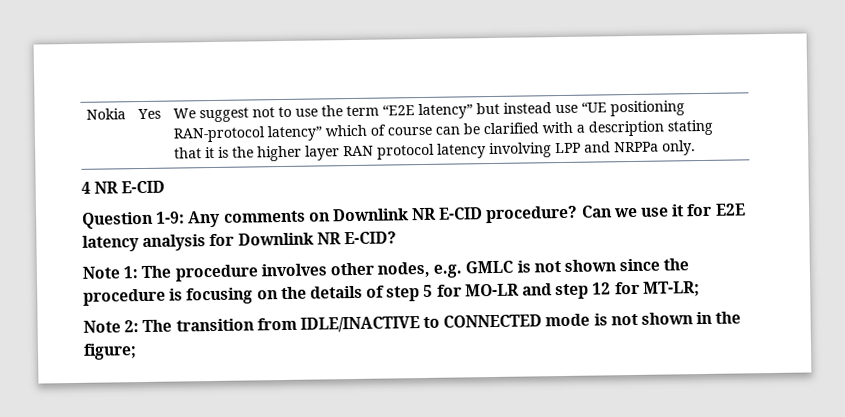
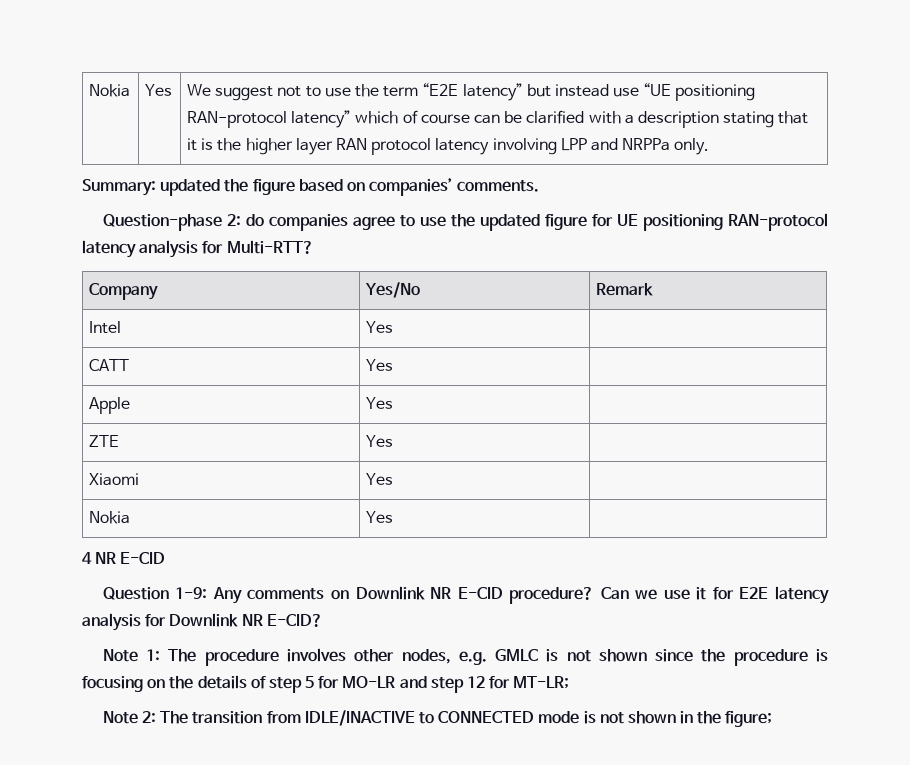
(697, 148) none -> [82,178,540,196] [102,213,829,231] [82,240,314,258] [89,283,159,300] [365,282,421,298] [596,283,654,296] [89,321,122,334] [366,321,394,333] [89,359,130,371] [366,359,394,371] [89,397,131,414] [366,397,394,409] [89,435,120,447] [366,435,394,447] [89,473,140,486] [366,473,394,485] [89,511,131,524] [366,511,394,523] // Summary: updated the figure based on companies’ comments. // Question-phase 2: do companies agree to use the updated figure for UE positioning RAN-protocol latency analysis for Multi-RTT? // Company | Yes/No | Remark // Intel | Yes | // CATT | Yes | // Apple | Yes | // ZTE | Yes | // Xiaomi | Yes | // Nokia | Yes |

